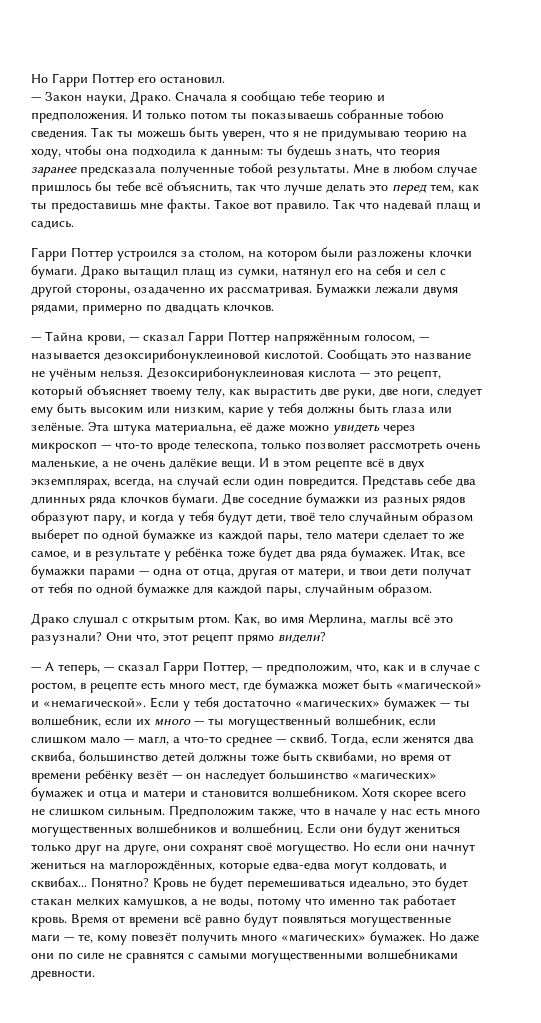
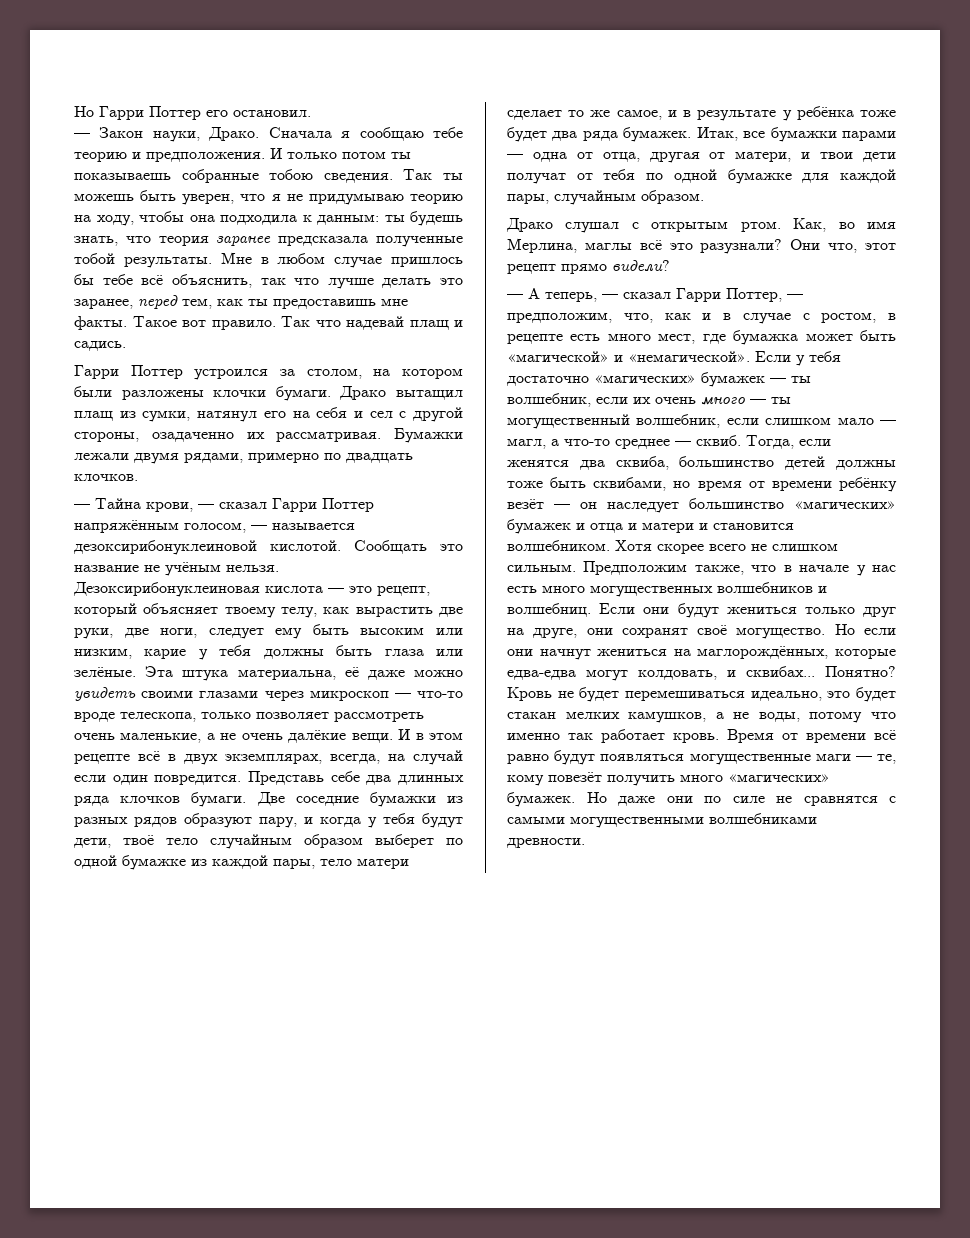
(388, 187) none -> [74,299,133,309] заранее,
(380, 429) none -> [141,690,259,698] своими глазами
(151, 722) none -> [655,397,696,404] очень

